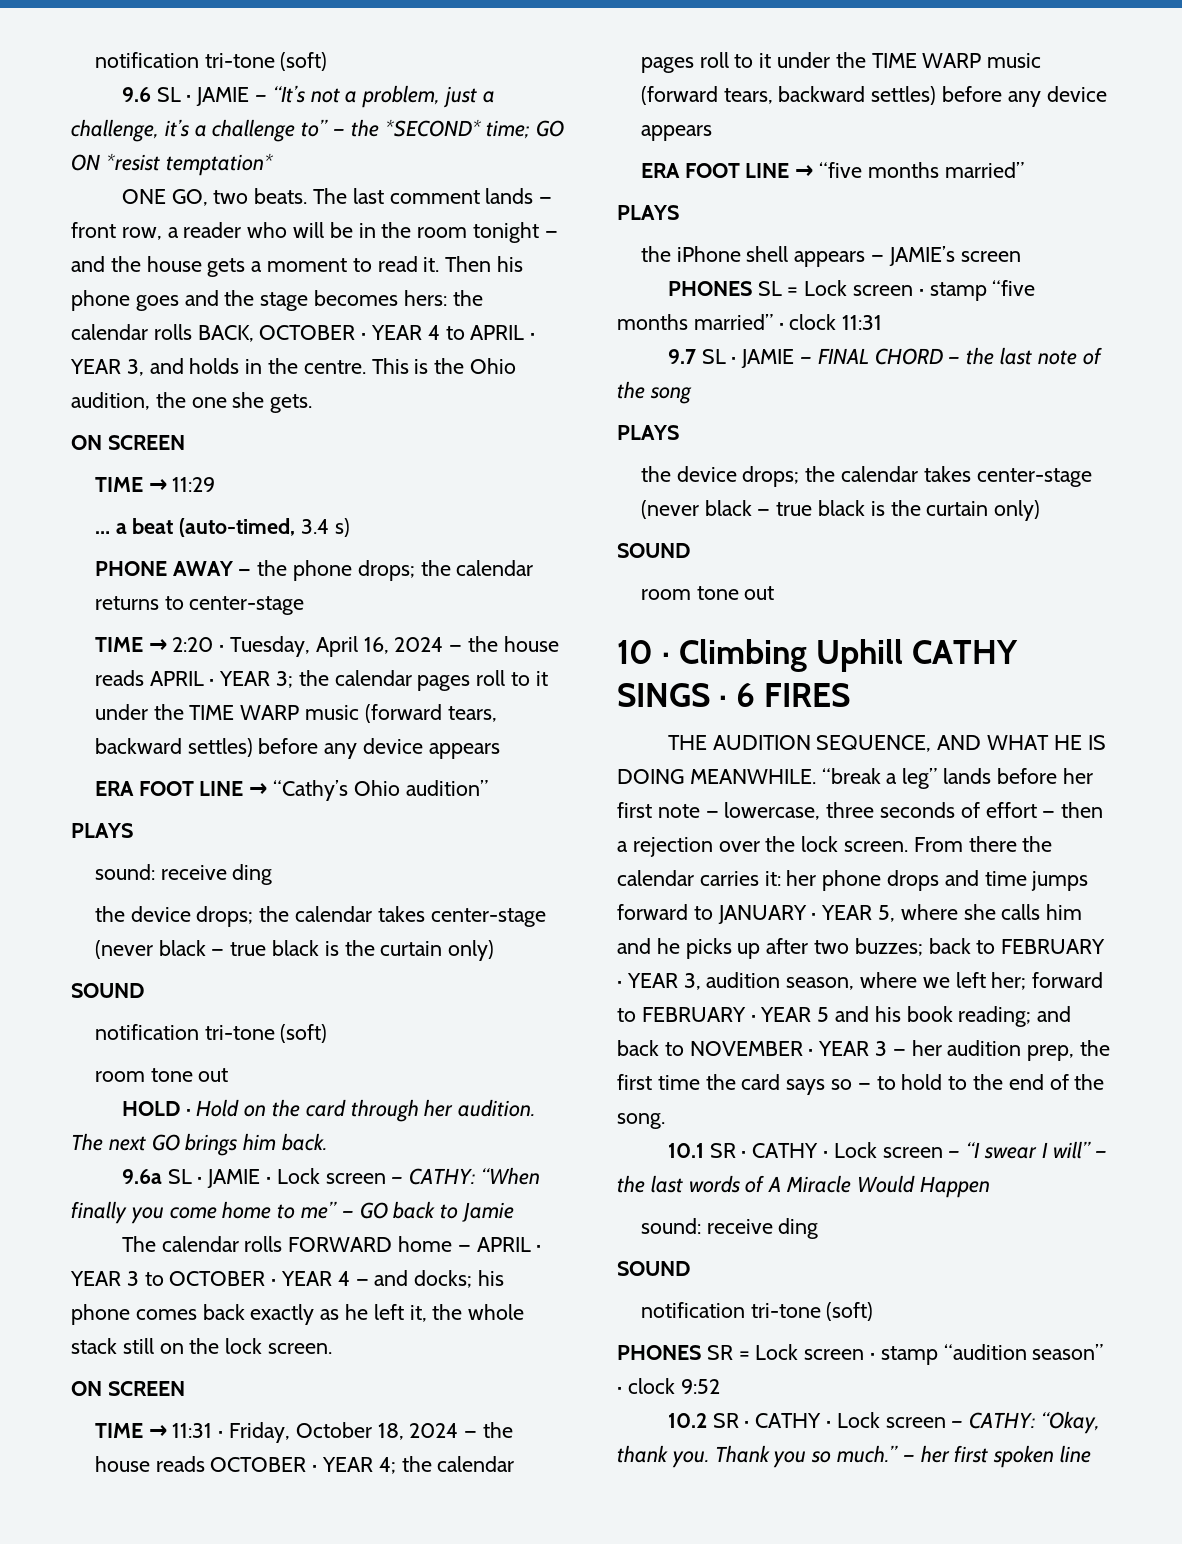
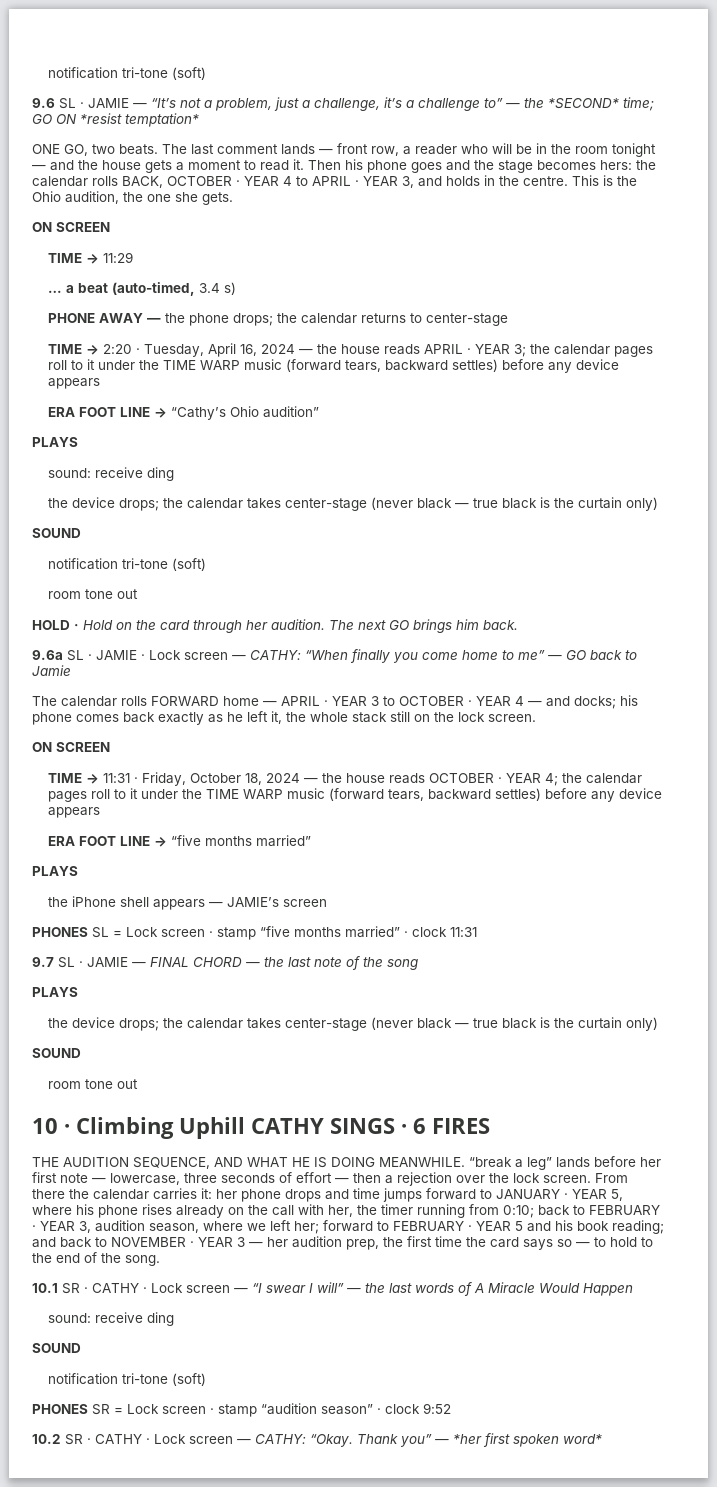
[963,904,1083,920] [617,938,923,959] she calls him and he picks up after two buzzes; -> [76,1204,534,1218] his phone rises already on the call with her, the timer running from 0:10;
[1040,1411,1100,1434] [617,1445,950,1468] “Okay, thank you. Thank you so much.” — her -> [310,1434,482,1447] “Okay. Thank you” — *her
[1060,1445,1092,1463] line -> [563,1434,602,1444] word*

